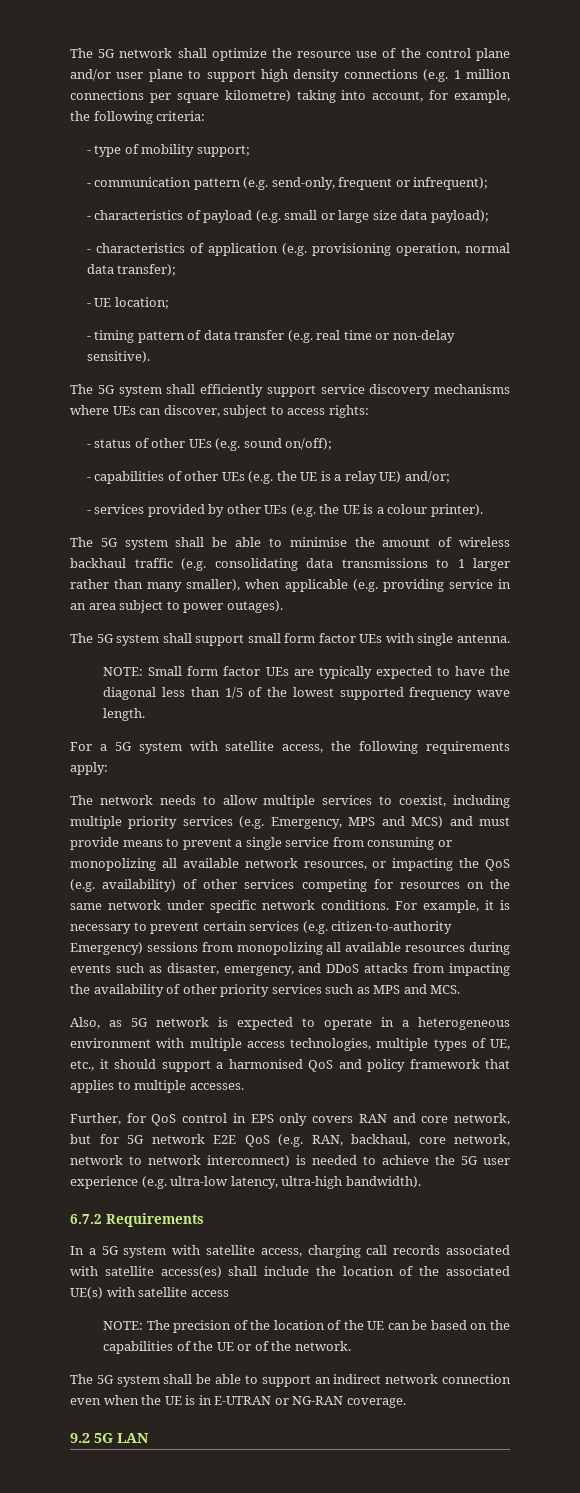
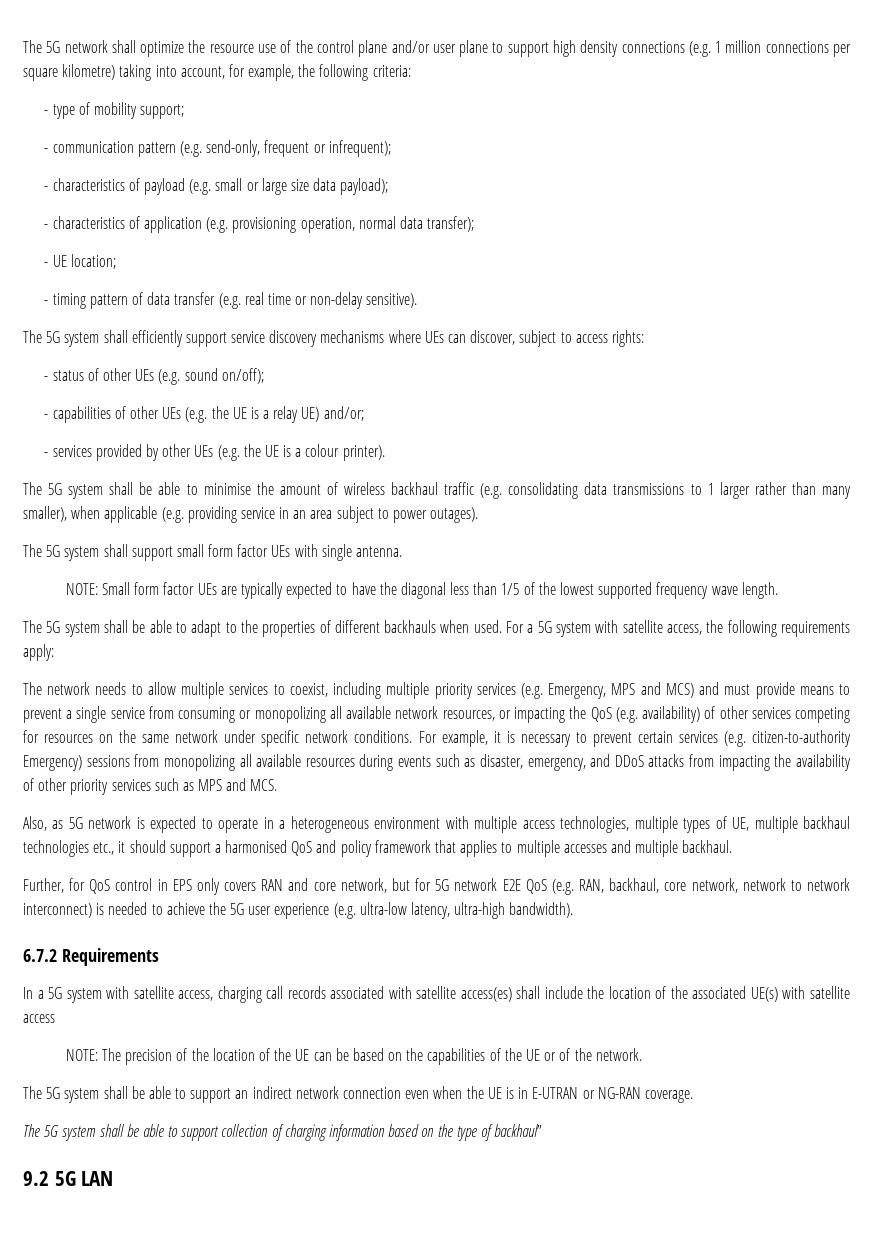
(146, 714) none -> [23,620,502,637] The 5G system shall be able to adapt to the properties of different backhauls when used.
(510, 1044) none -> [754,816,851,833] [23,840,89,857] multiple backhaul technologies
[189,1083,244,1090] accesses. -> [563,840,733,857] accesses and multiple backhaul.
(406, 1403) none -> [23,1124,543,1141] // The 5G system shall be able to support collection of charging information based on the type of backhaul”

